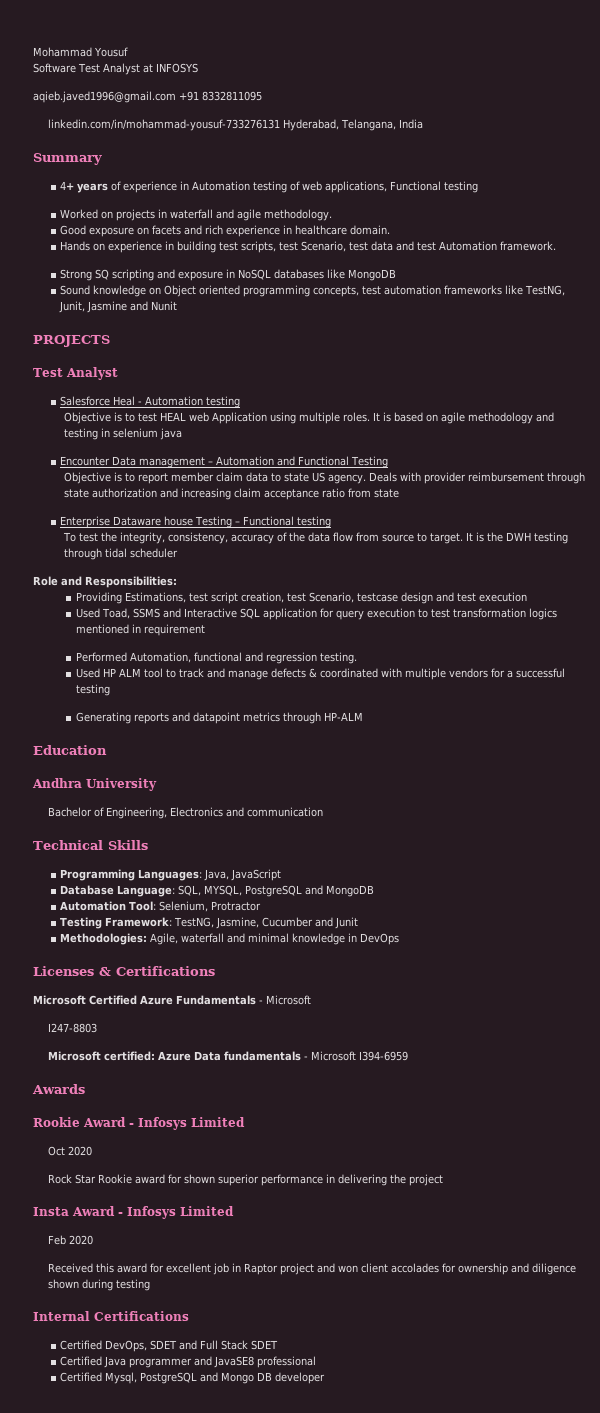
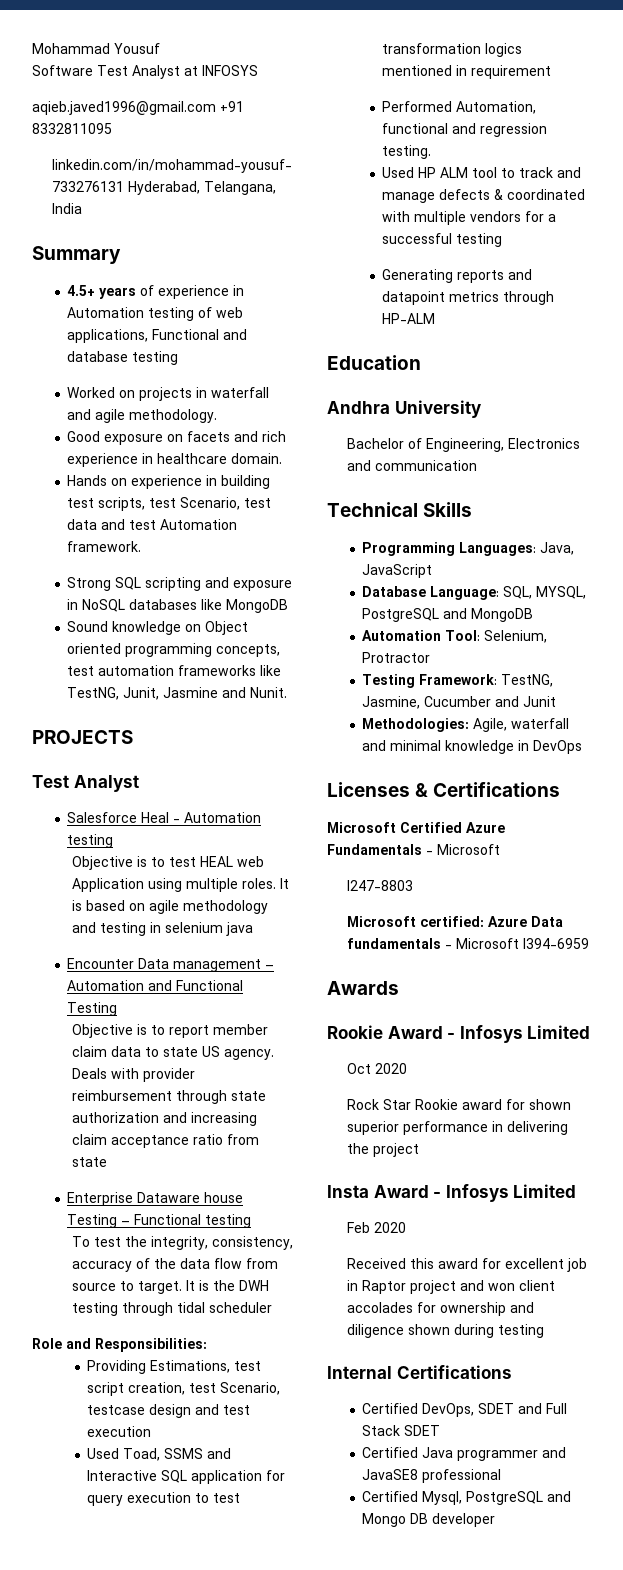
[60,181,75,190] 4+ -> [67,285,96,296] 4.5+
(442, 186) none -> [223,329,248,340] [67,351,129,362] and database
[95,269,110,280] SQ -> [115,577,142,590] SQL
[151,301,178,311] Nunit -> [250,687,288,698] Nunit.

